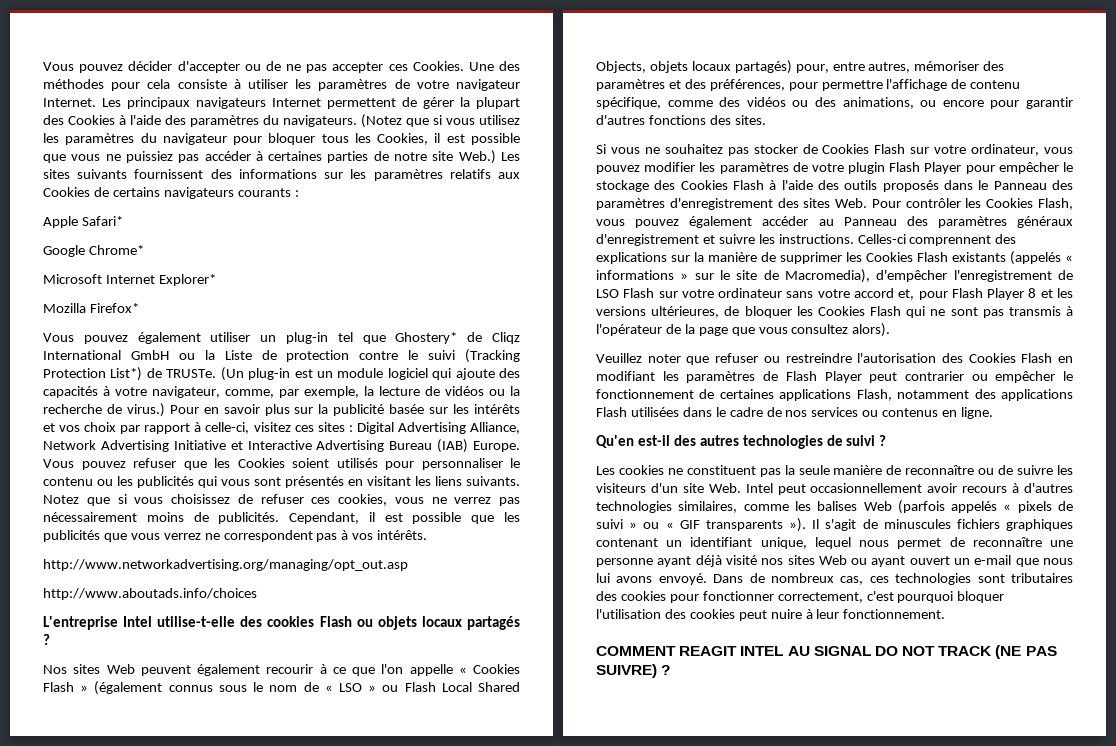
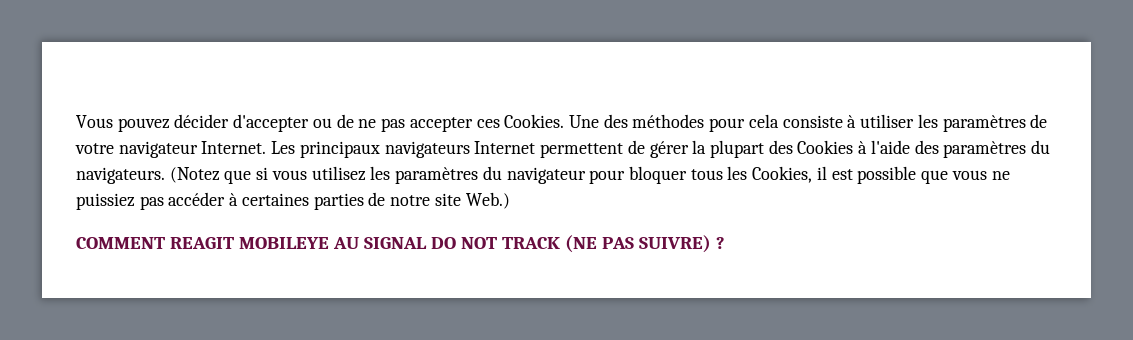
[501,152,521,161] [43,169,520,181] [43,187,299,199] [43,216,123,228] [43,245,144,257] [43,274,216,286] [43,303,139,313] [43,332,521,344] [43,349,520,363] [43,367,521,381] [43,386,520,398] [43,403,520,417] [43,422,520,434] [43,439,520,453] [43,458,520,470] [43,476,520,488] [43,494,520,506] [43,512,520,524] [43,530,428,542] [43,559,408,571] [43,588,257,600] [43,616,520,630] [43,634,50,645] [43,664,520,676] [43,681,520,695] [596,60,1005,74] [596,79,1021,91] [596,97,1073,109] [596,115,766,125] [596,144,1073,156] [596,162,1073,174] [596,180,1073,192] [596,198,1073,210] [596,216,1073,228] [596,234,1017,246] [596,251,1073,265] [596,269,1073,283] [596,288,1073,300] [596,306,1073,318] [596,323,891,337] [596,353,1073,365] [596,371,1073,383] [596,389,1073,401] [596,407,994,419] [596,435,887,449] [596,465,1073,477] [596,483,1073,495] [596,500,1073,514] [596,518,1073,532] [596,537,1073,549] [596,555,1073,567] [596,573,1073,585] [596,591,1005,603] [596,609,946,621] Les sites suivants fournissent des informations sur les paramètres relatifs aux Cookies de certains navigateurs courants : // Apple Safari* // Google Chrome* // Microsoft Internet Explorer* // Mozilla Firefox* // Vous pouvez également utiliser un plug-in tel que Ghostery* de Cliqz International GmbH ou la Liste de protection contre le suivi (Tracking Protection List*) de TRUSTe. (Un plug-in est un module logiciel qui ajoute des capacités à votre navigateur, comme, par exemple, la lecture de vidéos ou la recherche de virus.) Pour en savoir plus sur la publicité basée sur les intérêts et vos choix par rapport à celle-ci, visitez ces sites : Digital Advertising Alliance, Network Advertising Initiative et Interactive Advertising Bureau (IAB) Europe. Vous pouvez refuser que les Cookies soient utilisés pour personnaliser le contenu ou les publicités qui vous sont présentés en visitant les liens suivants. Notez que si vous choisissez de refuser ces cookies, vous ne verrez pas nécessairement moins de publicités. Cependant, il est possible que les publicités que vous verrez ne correspondent pas à vos intérêts. // http://www.networkadvertising.org/managing/opt_out.asp // http://www.aboutads.info/choices // L'entreprise Intel utilise-t-elle des cookies Flash ou objets locaux partagés ? // Nos sites Web peuvent également recourir à ce que l'on appelle « Cookies Flash » (également connus sous le nom de « LSO » ou Flash Local Shared Objects, objets locaux partagés) pour, entre autres, mémoriser des paramètres et des préférences, pour permettre l'affichage de contenu spécifique, comme des vidéos ou des animations, ou encore pour garantir d'autres fonctions des sites. // Si vous ne souhaitez pas stocker de Cookies Flash sur votre ordinateur, vous pouvez modifier les paramètres de votre plugin Flash Player pour empêcher le stockage des Cookies Flash à l'aide des outils proposés dans le Panneau des paramètres d'enregistrement des sites Web. Pour contrôler les Cookies Flash, vous pouvez également accéder au Panneau des paramètres généraux d'enregistrement et suivre les instructions. Celles-ci comprennent des explications sur la manière de supprimer les Cookies Flash existants (appelés « informations » sur le site de Macromedia), d'empêcher l'enregistrement de LSO Flash sur votre ordinateur sans votre accord et, pour Flash Player 8 et les versions ultérieures, de bloquer les Cookies Flash qui ne sont pas transmis à l'opérateur de la page que vous consultez alors). // Veuillez noter que refuser ou restreindre l'autorisation des Cookies Flash en modifiant les paramètres de Flash Player peut contrarier ou empêcher le fonctionnement de certaines applications Flash, notamment des applications Flash utilisées dans le cadre de nos services ou contenus en ligne. // Qu'en est-il des autres technologies de suivi ? // Les cookies ne constituent pas la seule manière de reconnaître ou de suivre les visiteurs d'un site Web. Intel peut occasionnellement avoir recours à d'autres technologies similaires, comme les balises Web (parfois appelés « pixels de suivi » ou « GIF transparents »). Il s'agit de minuscules fichiers graphiques contenant un identifiant unique, lequel nous permet de reconnaître une personne ayant déjà visité nos sites Web ou ayant ouvert un e-mail que nous lui avons envoyé. Dans de nombreux cas, ces technologies sont tributaires des cookies pour fonctionner correctement, c'est pourquoi bloquer l'utilisation des cookies peut nuire à leur fonctionnement. -> (510, 200) none
[740,646,784,656] INTEL -> [238,237,329,249] MOBILEYE

